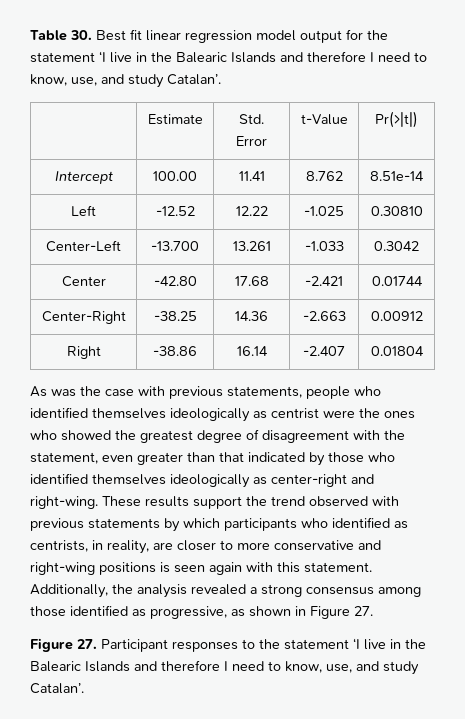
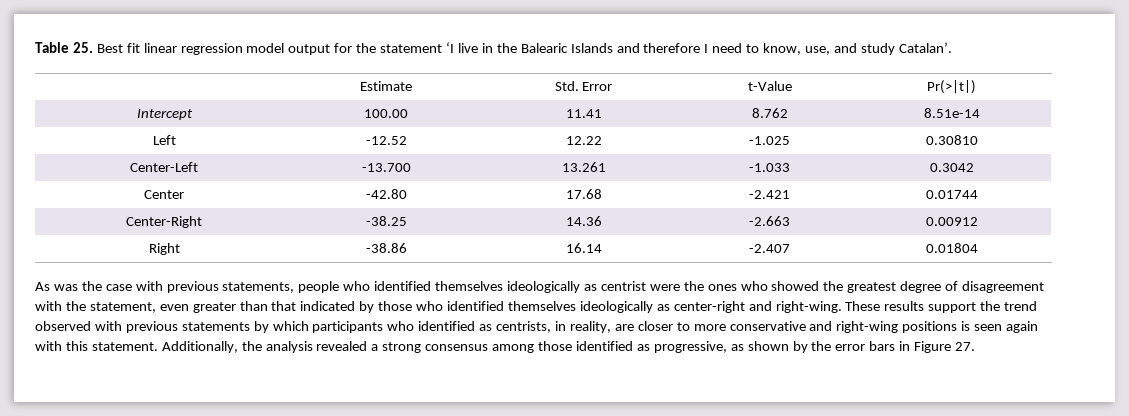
[70,30,92,40] 30. -> [72,42,93,53] 25.
(291, 611) none -> [792,341,896,353] by the error bars
[30,638,426,652] [30,660,419,675] [30,683,84,694] // Figure 27. Participant responses to the statement ‘I live in the Balearic Islands and therefore I need to know, use, and study Catalan’. -> (976, 346) none

